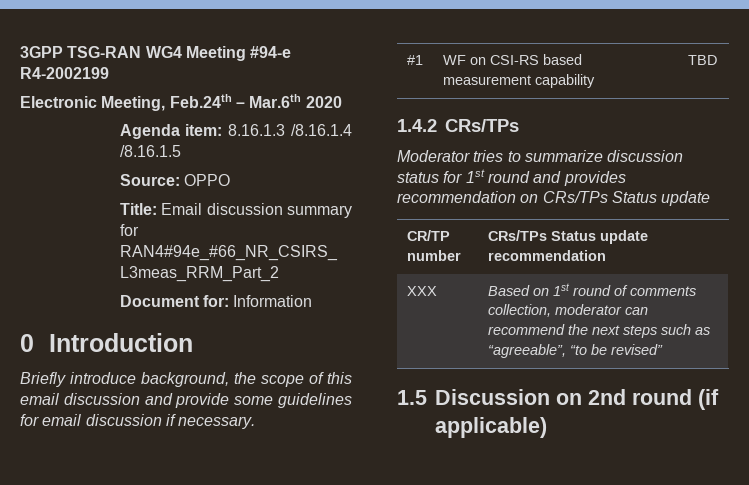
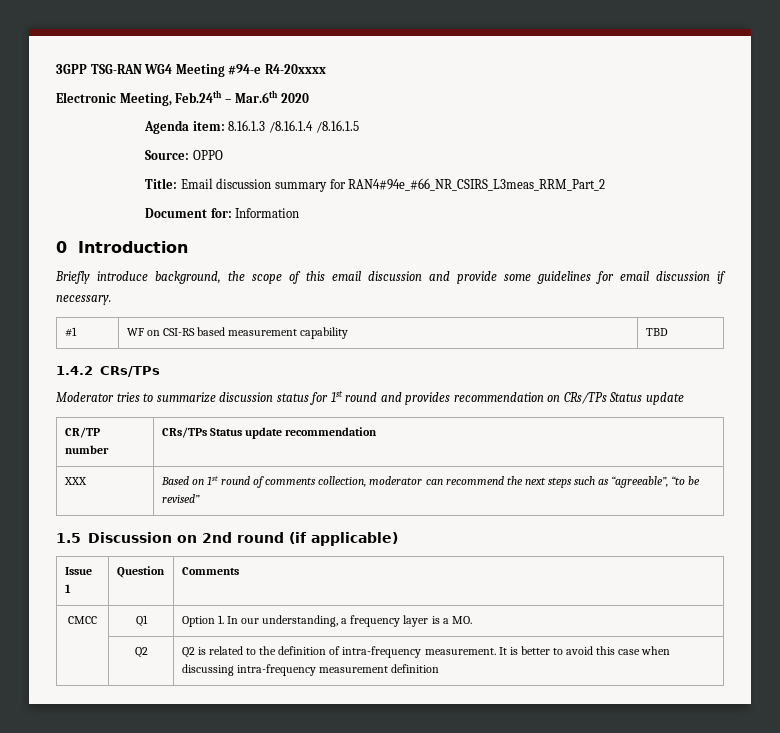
[20,67,109,79] R4-2002199 -> [264,64,326,74] R4-20xxxx
(547, 427) none -> [64,567,92,575] [64,584,71,593] [116,566,165,578] [181,567,239,575] [68,616,97,624] [135,615,148,627] [181,615,472,627] [134,647,148,658] [181,646,671,658] [181,664,440,676] // Issue 1 | Question | Comments // CMCC | Q1 | Option 1. In our understanding, a frequency layer is a MO. // | Q2 | Q2 is related to the definition of intra-frequency measurement. It is better to avoid this case when discussing intra-frequency measurement definition

